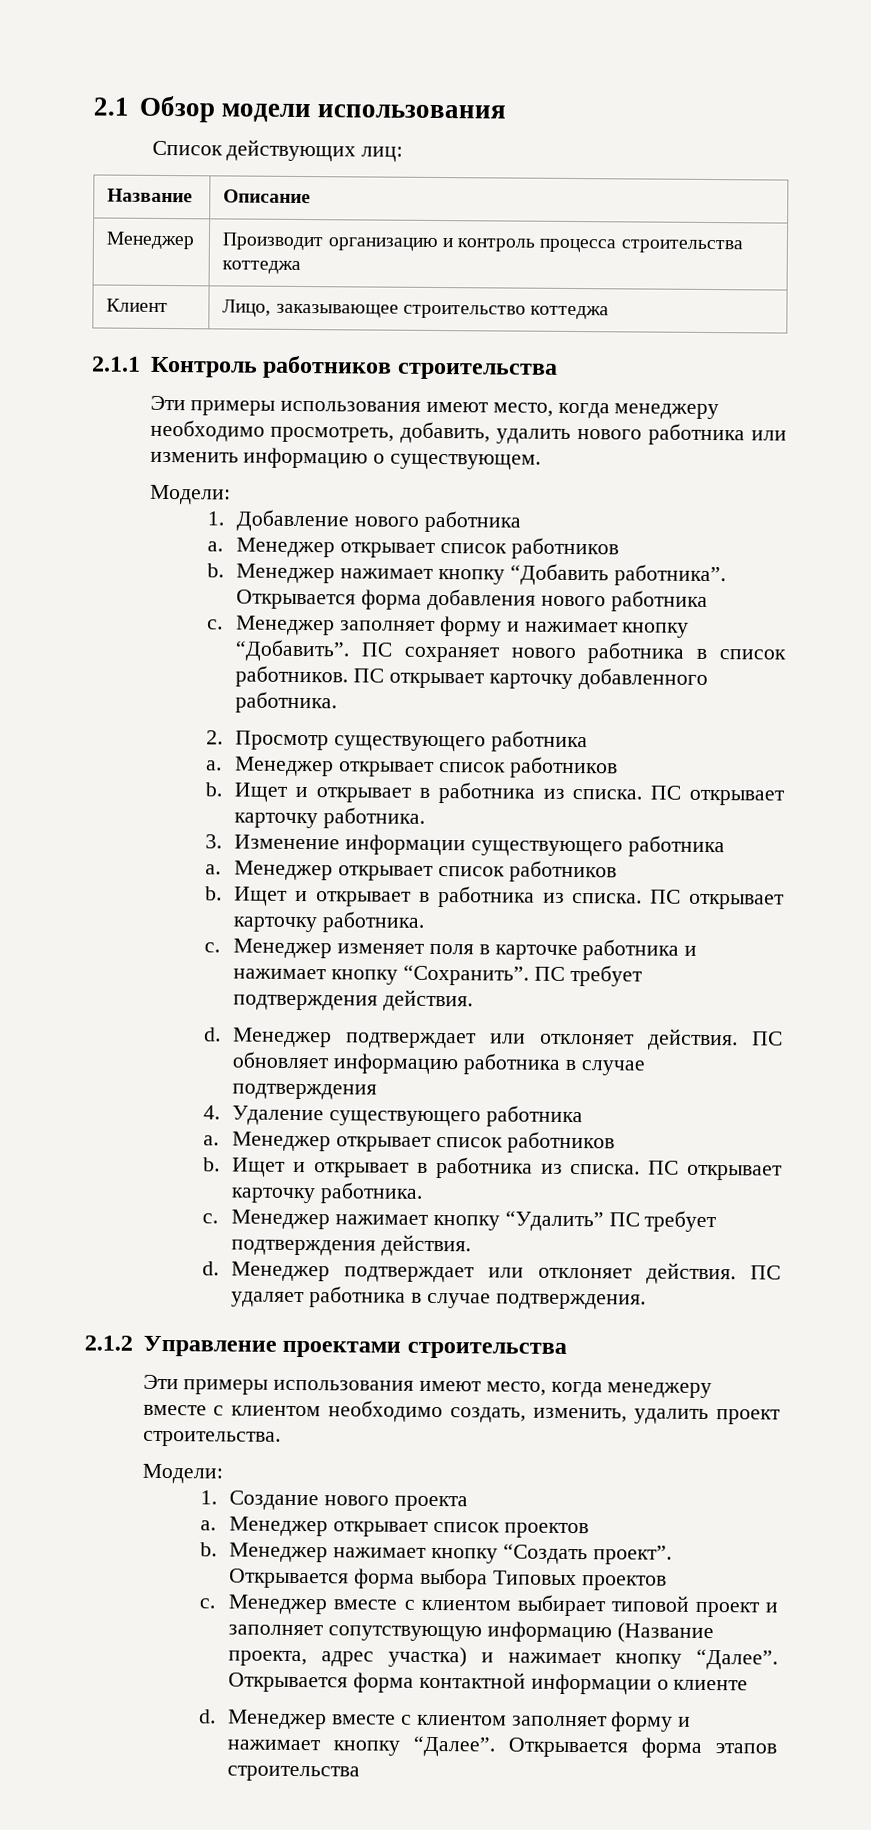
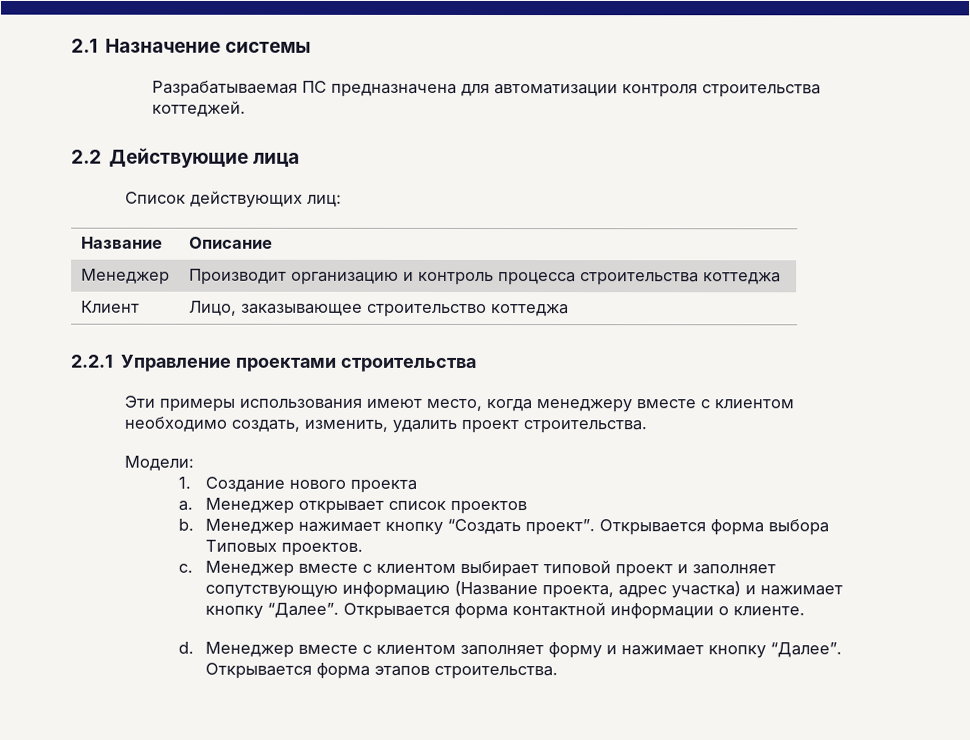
[138,95,507,123] Обзор модели использования -> [105,38,312,53] [152,80,822,98] [152,100,247,117] [71,147,301,168] Назначение системы // Разрабатываемая ПС предназначена для автоматизации контроля строительства коттеджей. // 2.2 Действующие лица
[91,355,558,380] [149,395,720,420] [149,419,787,446] [149,447,541,470] [149,484,231,505] [207,509,521,533] [207,537,619,560] [207,563,726,587] [236,588,708,612] [207,615,690,638] [235,639,786,664] [235,665,708,690] [235,691,338,714] [206,730,588,753] [206,756,618,779] [205,782,785,806] [234,807,426,829] [205,834,725,858] [205,860,617,883] [205,886,785,910] [233,911,426,933] [204,938,698,961] [233,964,643,987] [233,989,474,1012] [204,1027,783,1051] [232,1051,645,1076] [232,1083,378,1100] [203,1105,583,1128] [203,1131,615,1154] [203,1157,783,1181] [231,1182,424,1204] [202,1209,718,1233] [231,1234,472,1257] [202,1261,781,1285] [231,1286,646,1310] [84,1335,133,1351] 2.1.1 Контроль работников строительства // Эти примеры использования имеют место, когда менеджеру необходимо просмотреть, добавить, удалить нового работника или изменить информацию о существующем. // Модели: // 1. Добавление нового работника // a. Менеджер открывает список работников // b. Менеджер нажимает кнопку “Добавить работника”. Открывается форма добавления нового работника // c. Менеджер заполняет форму и нажимает кнопку “Добавить”. ПС сохраняет нового работника в список работников. ПС открывает карточку добавленного работника. // 2. Просмотр существующего работника // a. Менеджер открывает список работников // b. Ищет и открывает в работника из списка. ПС открывает карточку работника. // 3. Изменение информации существующего работника // a. Менеджер открывает список работников // b. Ищет и открывает в работника из списка. ПС открывает карточку работника. // c. Менеджер изменяет поля в карточке работника и нажимает кнопку “Сохранить”. ПС требует подтверждения действия. // d. Менеджер подтверждает или отклоняет действия. ПС обновляет информацию работника в случае подтверждения // 4. Удаление существующего работника // a. Менеджер открывает список работников // b. Ищет и открывает в работника из списка. ПС открывает карточку работника. // c. Менеджер нажимает кнопку “Удалить” ПС требует подтверждения действия. // d. Менеджер подтверждает или отклоняет действия. ПС удаляет работника в случае подтверждения. // 2.1.2 -> [71,354,114,368] 2.2.1
[581,1575,667,1591] проектов -> [281,542,364,556] проектов.
[673,1679,749,1691] клиенте -> [733,606,806,616] клиенте.
[227,1765,361,1782] строительства -> [434,665,559,680] строительства.

